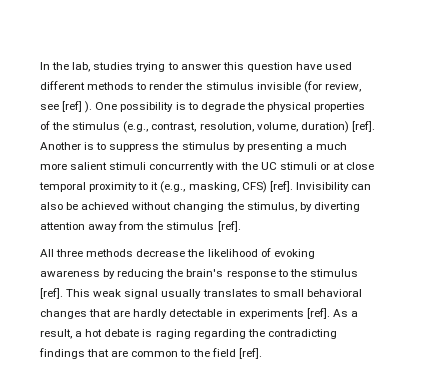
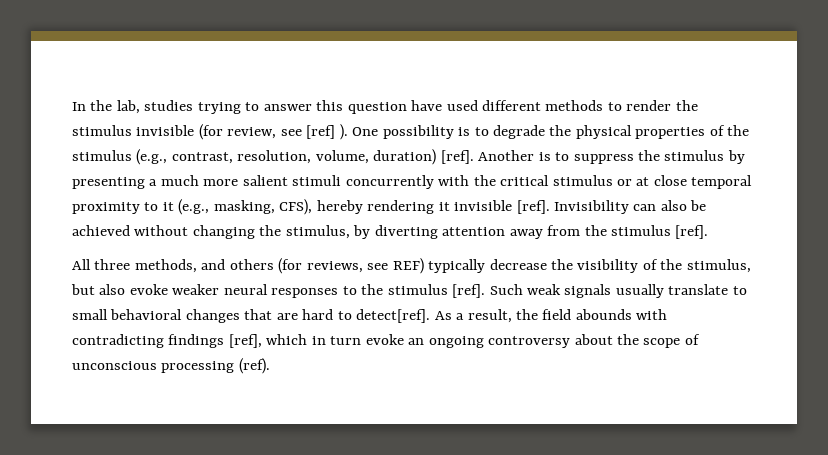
[260,162,317,170] UC stimuli -> [500,175,613,186] critical stimulus
[241,181,267,193] CFS) -> [279,199,513,215] CFS), hereby rendering it invisible
[86,248,315,259] [40,269,358,279] [40,288,258,299] methods decrease the likelihood of evoking awareness by reducing the brain's response to the stimulus [ref]. This weak signal usually translates -> [134,258,751,274] [71,284,729,298] methods, and others (for reviews, see REF) typically decrease the visibility of the stimulus, but also evoke weaker neural responses to the stimulus [ref]. Such weak signals usually translate
[133,308,358,319] [40,329,337,339] [39,348,262,359] hardly detectable in experiments [ref]. As a result, a hot debate is raging regarding the contradicting findings that are common to the field [ref]. -> [302,309,668,323] [72,334,700,348] [72,358,270,374] hard to detect[ref]. As a result, the field abounds with contradicting findings [ref], which in turn evoke an ongoing controversy about the scope of unconscious processing (ref).

